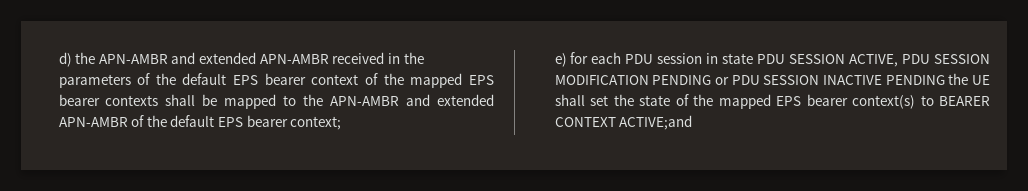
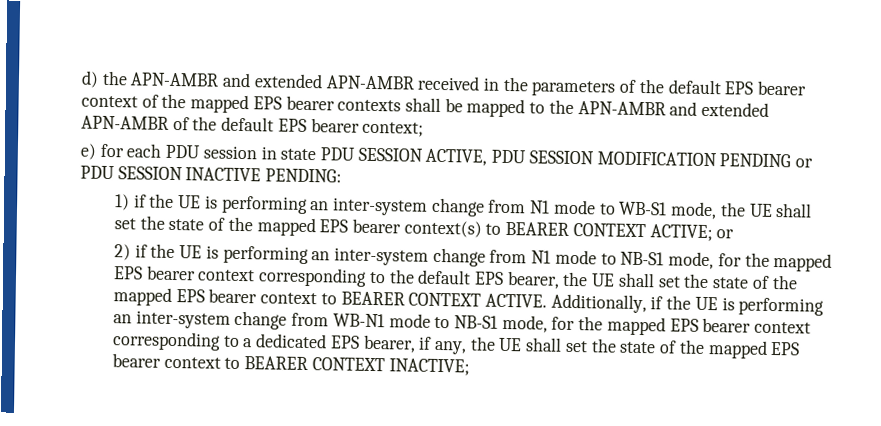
[885,75,945,85] PENDING -> [265,168,343,183] [114,193,718,220] PENDING: // 1) if the UE is performing an inter-system change from N1 mode to WB-S1 mode,
[619,115,693,130] ACTIVE;and -> [649,224,735,242] [113,243,833,272] [112,265,798,290] [112,287,825,316] [112,310,812,336] [111,331,801,359] [111,353,470,376] ACTIVE; or // 2) if the UE is performing an inter-system change from N1 mode to NB-S1 mode, for the mapped EPS bearer context corresponding to the default EPS bearer, the UE shall set the state of the mapped EPS bearer context to BEARER CONTEXT ACTIVE. Additionally, if the UE is performing an inter-system change from WB-N1 mode to NB-S1 mode, for the mapped EPS bearer context corresponding to a dedicated EPS bearer, if any, the UE shall set the state of the mapped EPS bearer context to BEARER CONTEXT INACTIVE;

